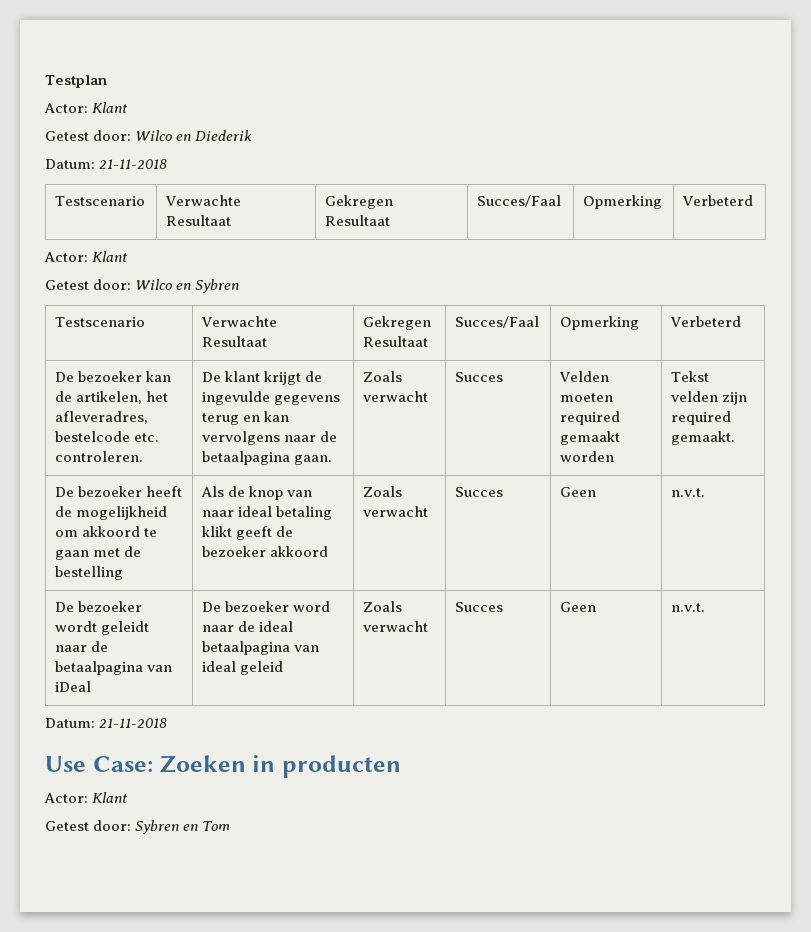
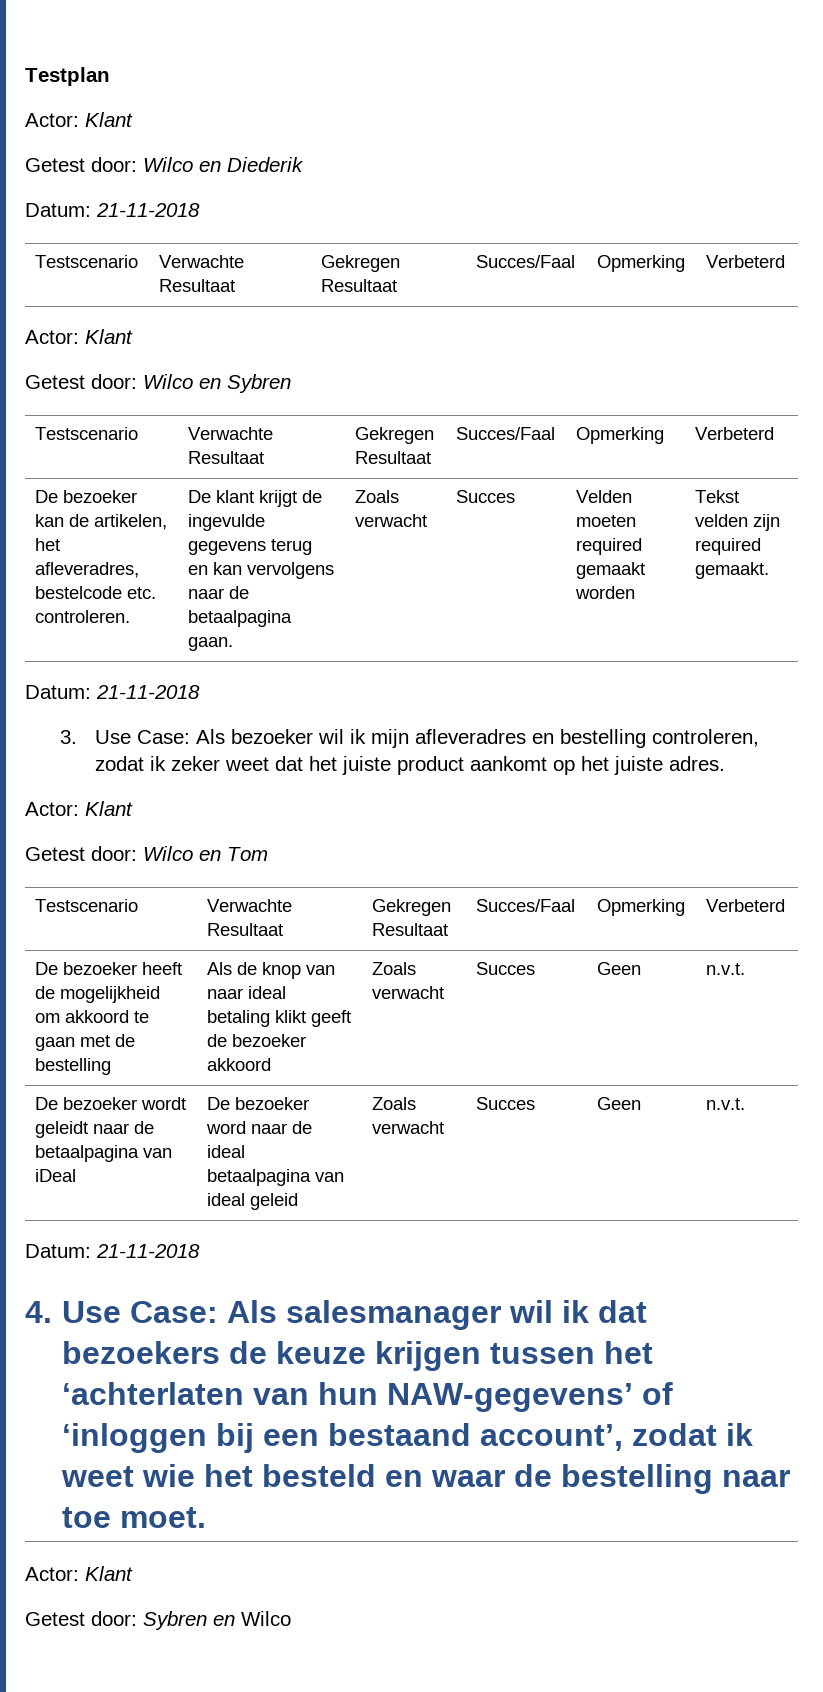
(736, 438) none -> [25,685,200,699] [60,729,760,748] [95,756,726,775] [25,801,133,816] [25,846,268,861] [35,899,139,912] [207,899,293,912] [207,923,284,936] [372,899,452,916] [372,923,449,936] [476,899,576,912] [597,899,686,916] [706,899,786,912] // Datum: 21-11-2018 // 3. Use Case: Als bezoeker wil ik mijn afleveradres en bestelling controleren, zodat ik zeker weet dat het juiste product aankomt op het juiste adres. // Actor: Klant // Getest door: Wilco en Tom // Testscenario | Verwachte Resultaat | Gekregen Resultaat | Succes/Faal | Opmerking | Verbeterd
[45,755,401,778] Use Case: Zoeken in producten -> [25,1300,648,1330] [62,1341,654,1371] [62,1382,674,1412] [62,1423,754,1453] [61,1464,791,1494] [62,1507,207,1528] 4. Use Case: Als salesmanager wil ik dat bezoekers de keuze krijgen tussen het ‘achterlaten van hun NAW-gegevens’ of ‘inloggen bij een bestaand account’, zodat ik weet wie het besteld en waar de bestelling naar toe moet.
[202,821,231,831] Tom -> [241,1611,291,1626] Wilco

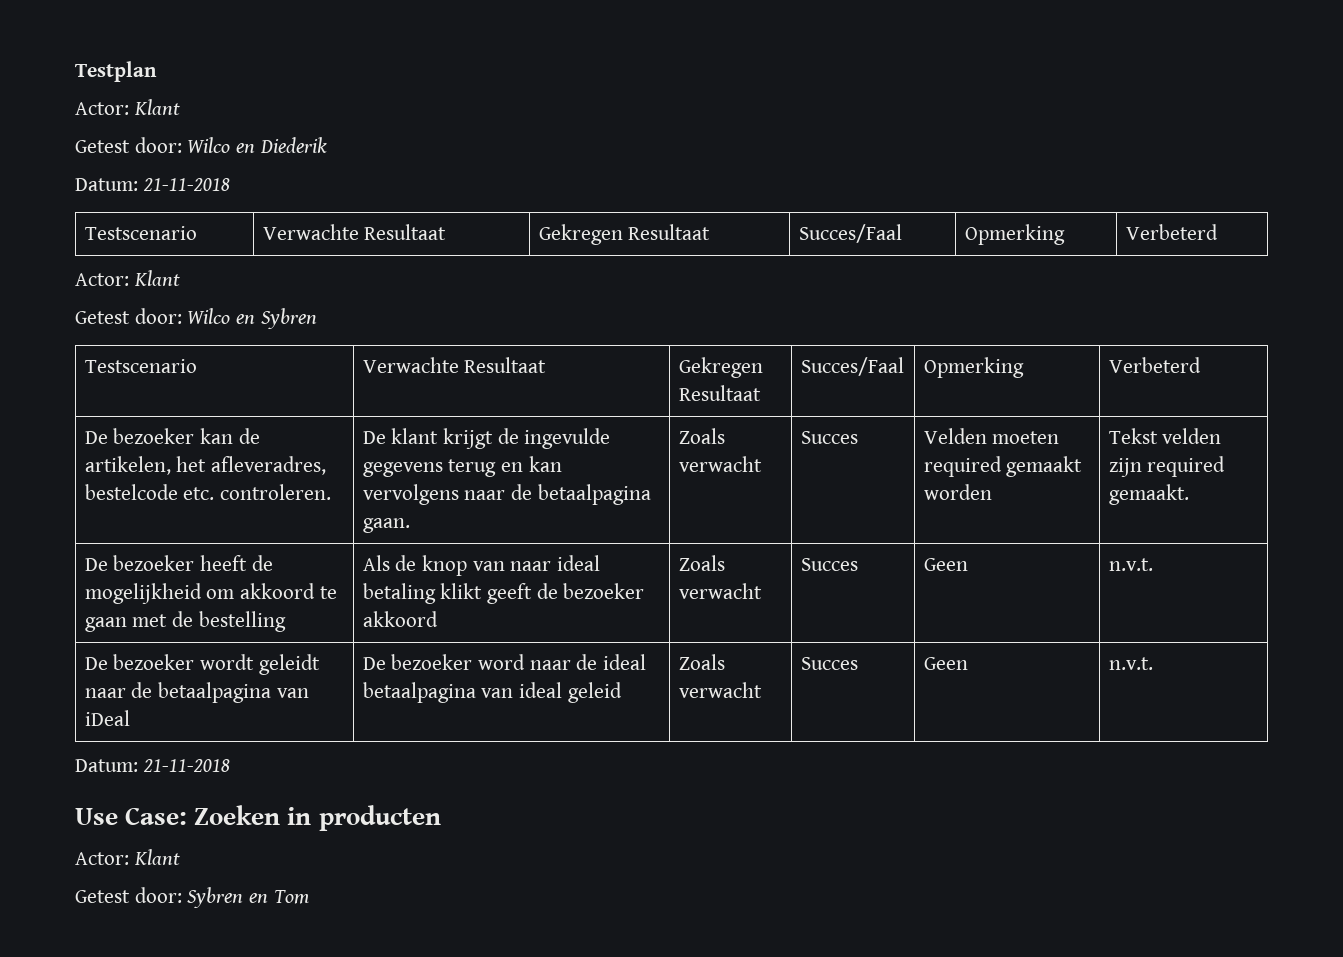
[25,685,200,699] [60,729,760,748] [95,756,726,775] [25,801,133,816] [25,846,268,861] [35,899,139,912] [207,899,293,912] [207,923,284,936] [372,899,452,916] [372,923,449,936] [476,899,576,912] [597,899,686,916] [706,899,786,912] // Datum: 21-11-2018 // 3. Use Case: Als bezoeker wil ik mijn afleveradres en bestelling controleren, zodat ik zeker weet dat het juiste product aankomt op het juiste adres. // Actor: Klant // Getest door: Wilco en Tom // Testscenario | Verwachte Resultaat | Gekregen Resultaat | Succes/Faal | Opmerking | Verbeterd -> (1189, 494) none
[25,1300,648,1330] [62,1341,654,1371] [62,1382,674,1412] [62,1423,754,1453] [61,1464,791,1494] [62,1507,207,1528] 4. Use Case: Als salesmanager wil ik dat bezoekers de keuze krijgen tussen het ‘achterlaten van hun NAW-gegevens’ of ‘inloggen bij een bestaand account’, zodat ik weet wie het besteld en waar de bestelling naar toe moet. -> [75,805,441,831] Use Case: Zoeken in producten
[241,1611,291,1626] Wilco -> [273,890,309,904] Tom

